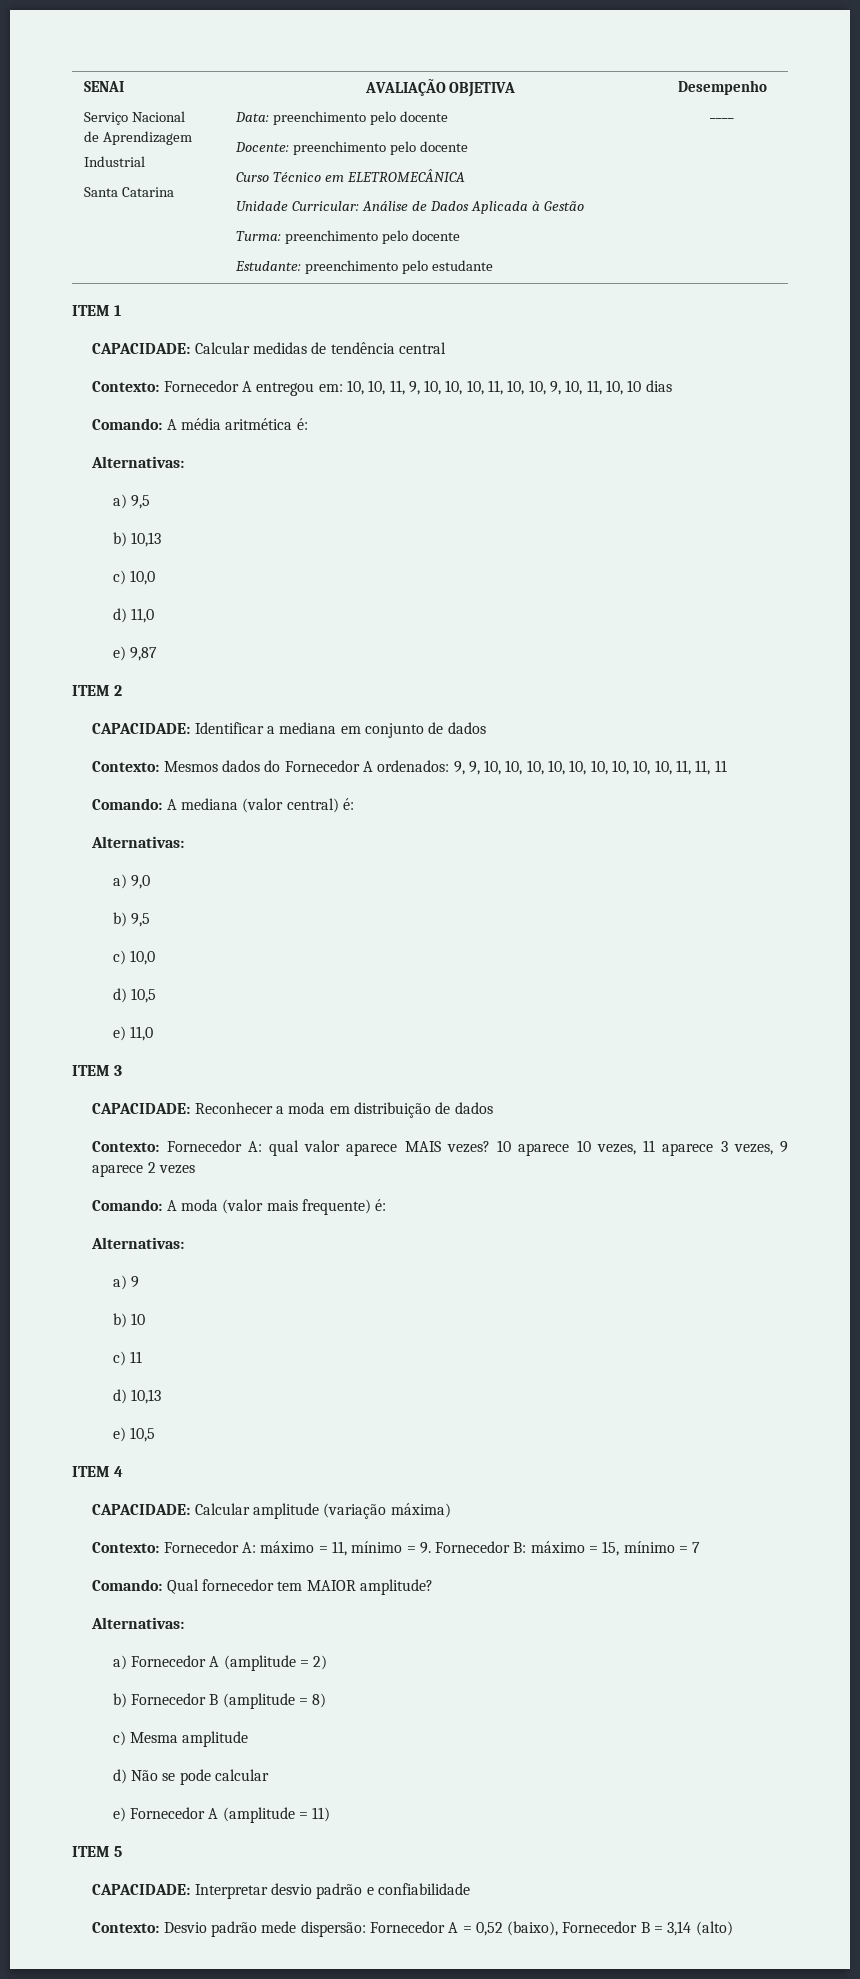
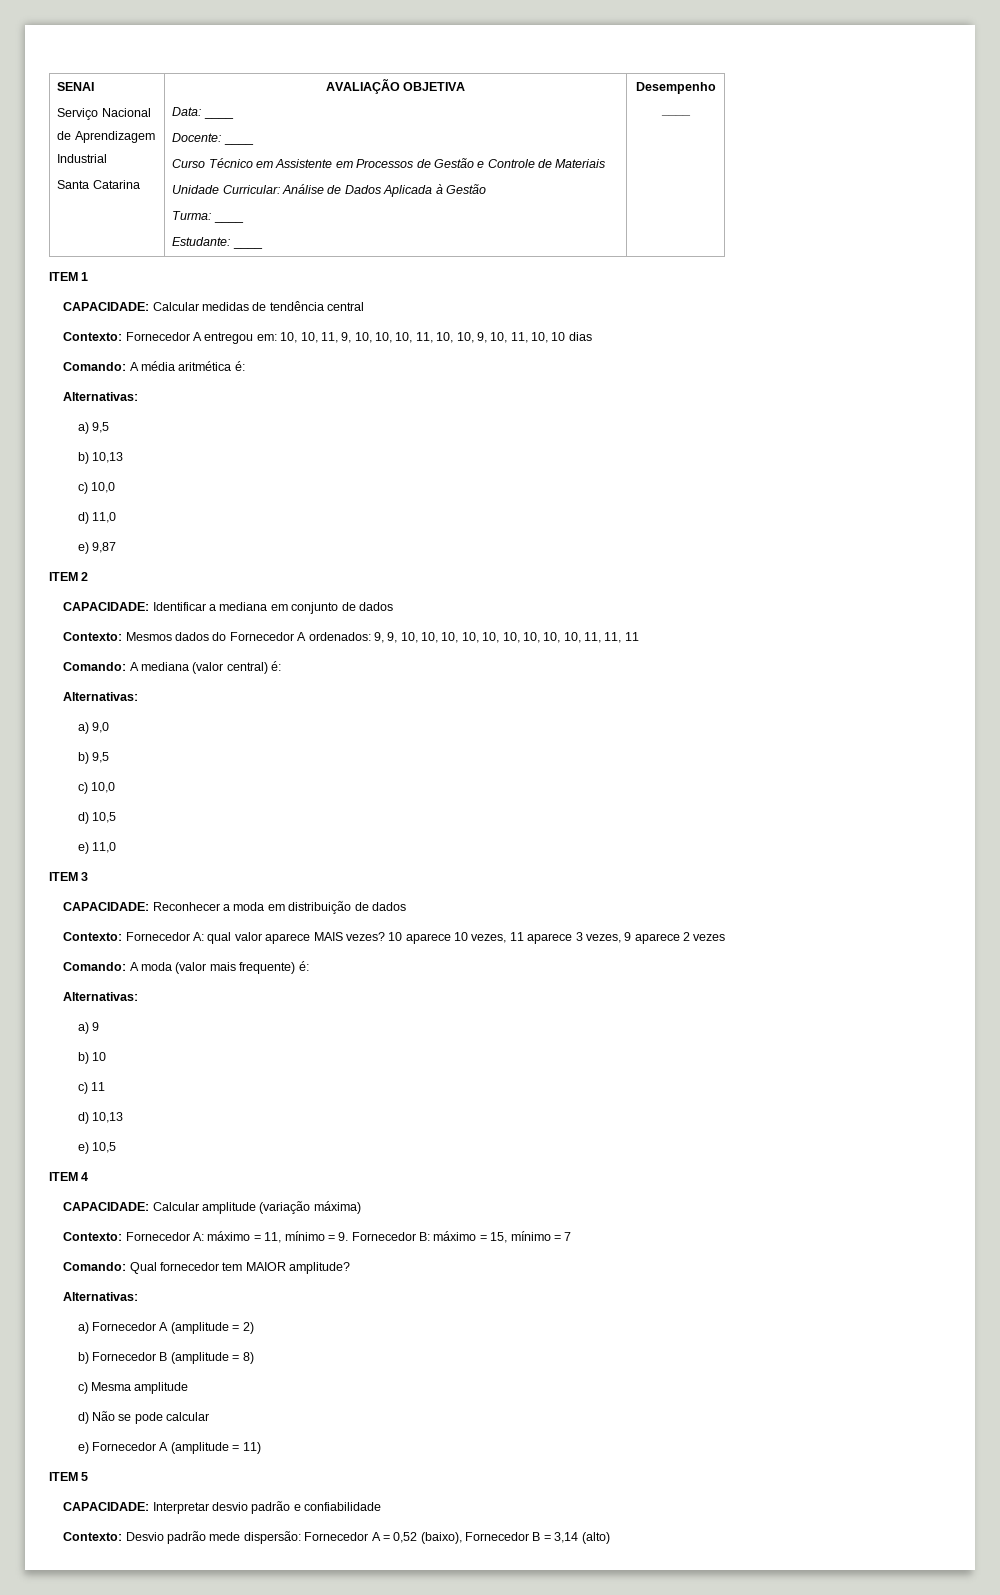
[273,111,449,125] [235,141,469,155] [236,169,466,182] preenchimento pelo docente // Docente: preenchimento pelo docente // Curso Técnico em ELETROMECÂNICA -> [203,116,234,119] [172,133,222,142] [223,142,254,145] [172,158,606,168] ____ // Docente: ____ // Curso Técnico em Assistente em Processos de Gestão e Controle de Materiais
[285,230,461,244] [235,260,494,274] preenchimento pelo docente // Estudante: preenchimento pelo estudante -> [213,220,244,223] [172,237,231,246] [232,246,263,249] ____ // Estudante: ____

